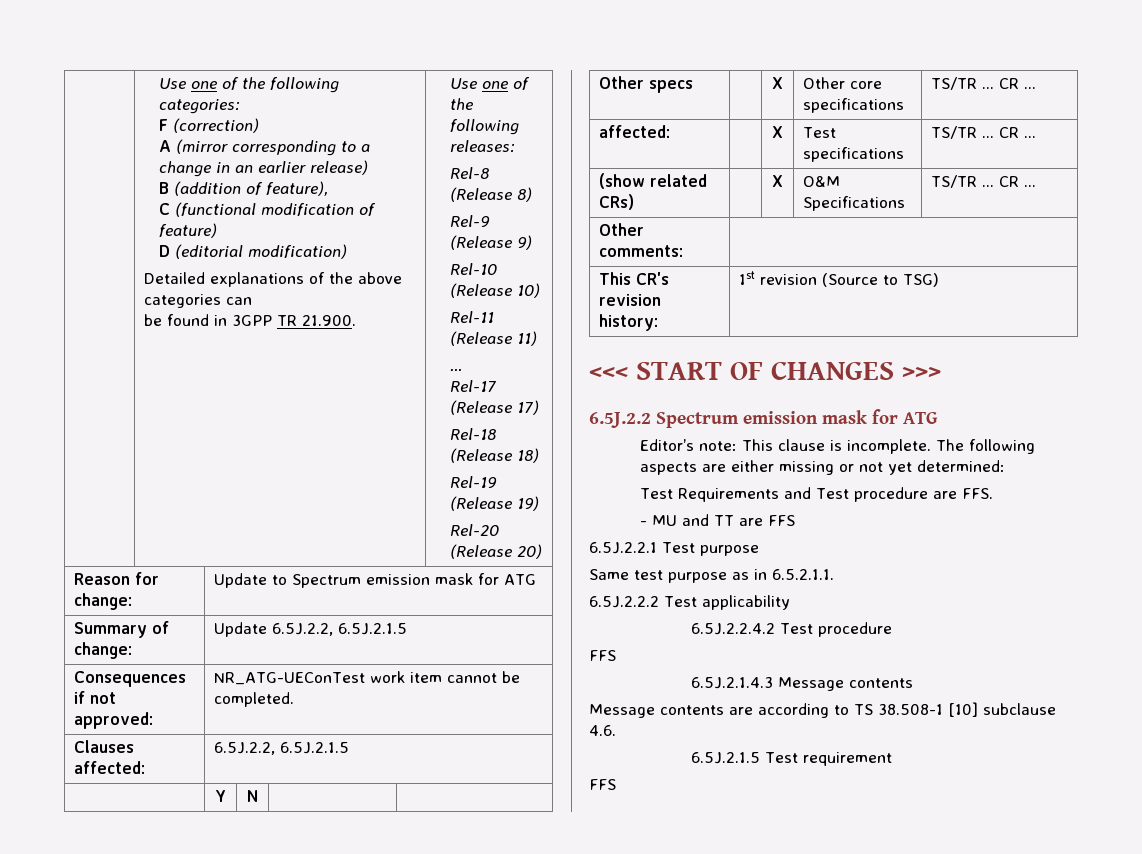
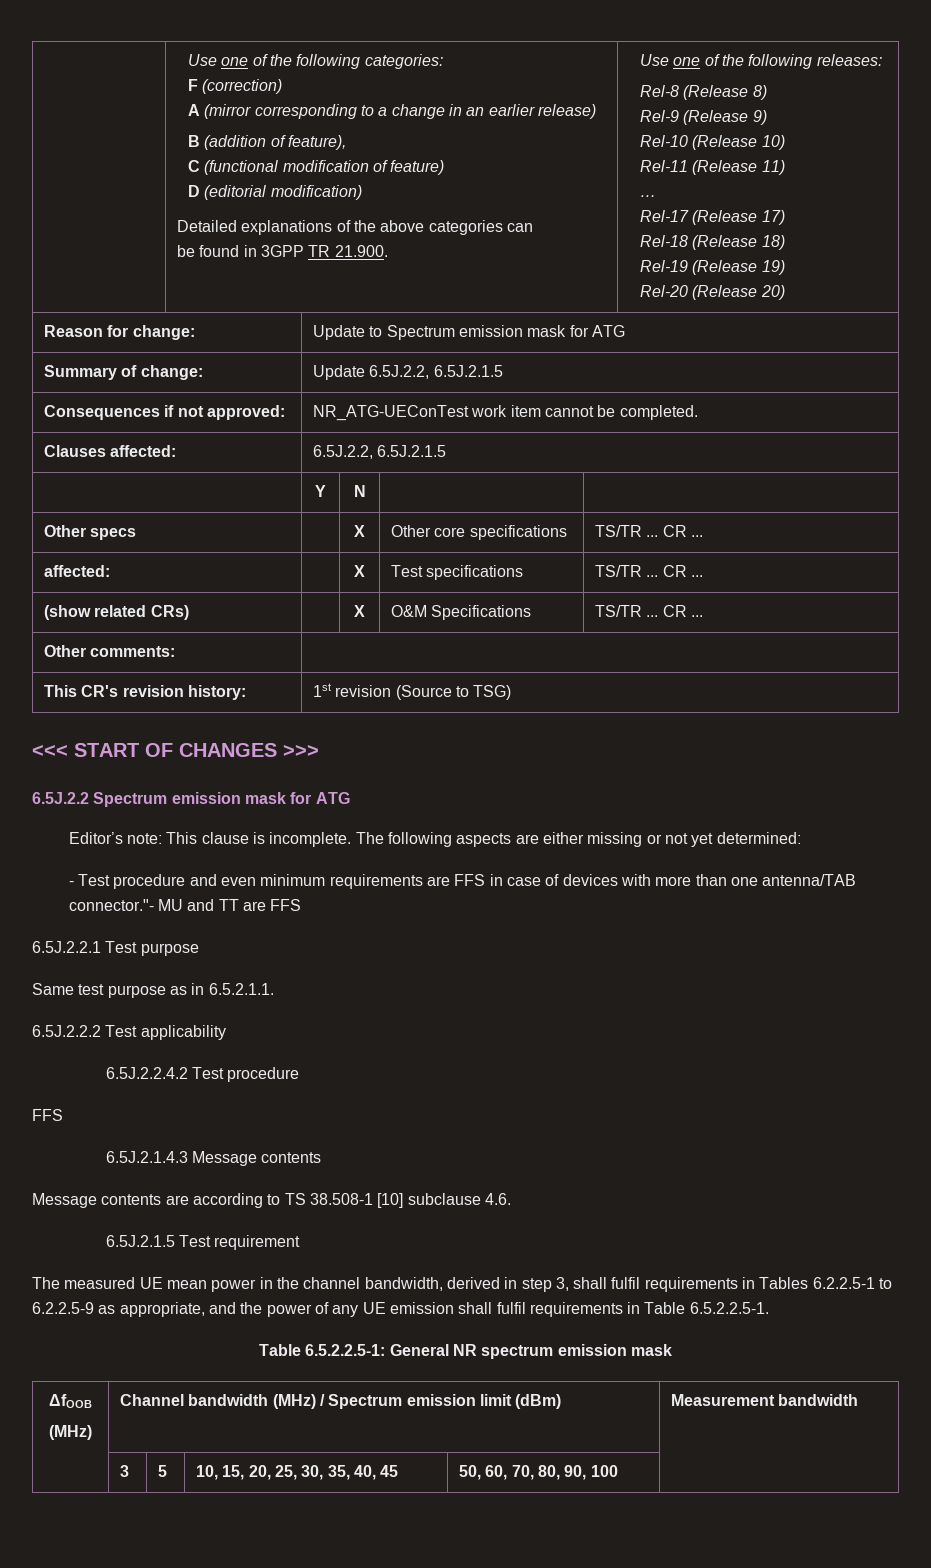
[639,487,993,502] [639,521,647,526] Test Requirements and Test procedure are FFS. // - -> [68,874,857,889] [68,899,154,911] - Test procedure and even minimum requirements are FFS in case of devices with more than one antenna/TAB connector."-
[589,779,616,790] FFS -> [32,1277,893,1292] [32,1302,769,1317] [259,1344,672,1359] [49,1394,92,1408] [49,1425,92,1440] [120,1394,562,1409] [671,1394,859,1406] [120,1465,130,1477] [158,1465,168,1477] [196,1465,399,1480] [459,1465,618,1480] The measured UE mean power in the channel bandwidth, derived in step 3, shall fulfil requirements in Tables 6.2.2.5-1 to 6.2.2.5-9 as appropriate, and the power of any UE emission shall fulfil requirements in Table 6.5.2.2.5-1. // Table 6.5.2.2.5-1: General NR spectrum emission mask // ΔfOOB // (MHz) | Channel bandwidth (MHz) / Spectrum emission limit (dBm) | Measurement bandwidth // | 3 | 5 | 10, 15, 20, 25, 30, 35, 40, 45 | 50, 60, 70, 80, 90, 100 |

